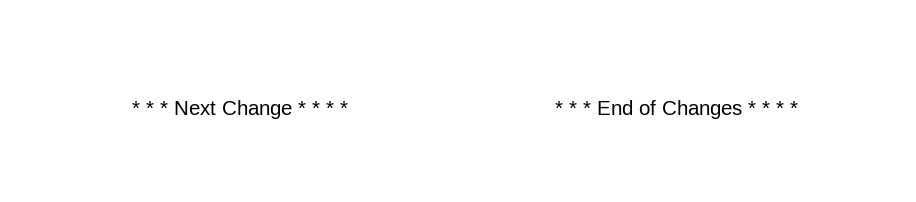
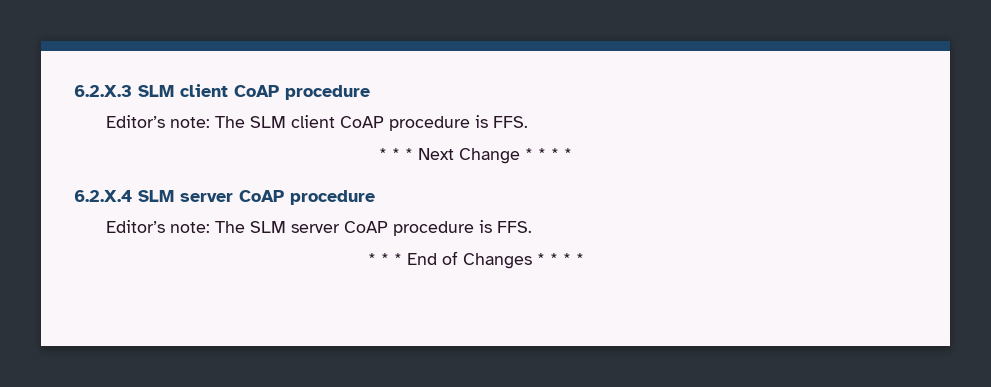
(132, 108) none -> [74,84,370,100] [106,115,529,131] 6.2.X.3 SLM client CoAP procedure // Editor’s note: The SLM client CoAP procedure is FFS. //
(348, 108) none -> [74,190,375,205] [106,220,533,236] // 6.2.X.4 SLM server CoAP procedure // Editor’s note: The SLM server CoAP procedure is FFS.

